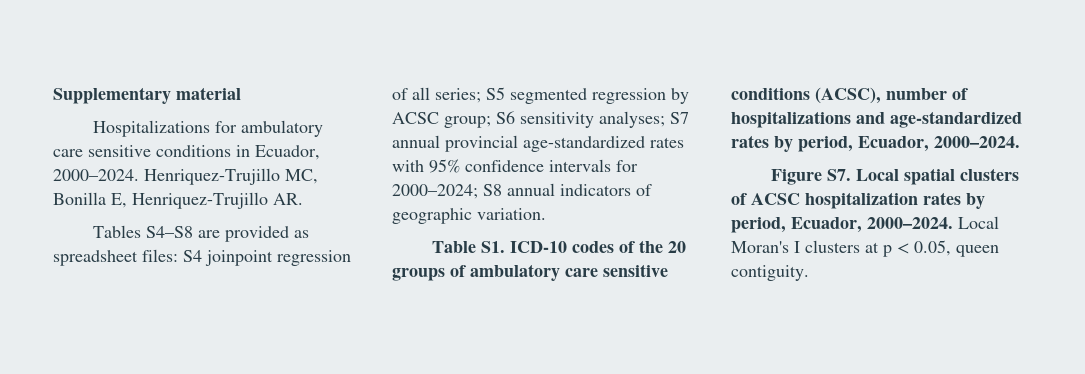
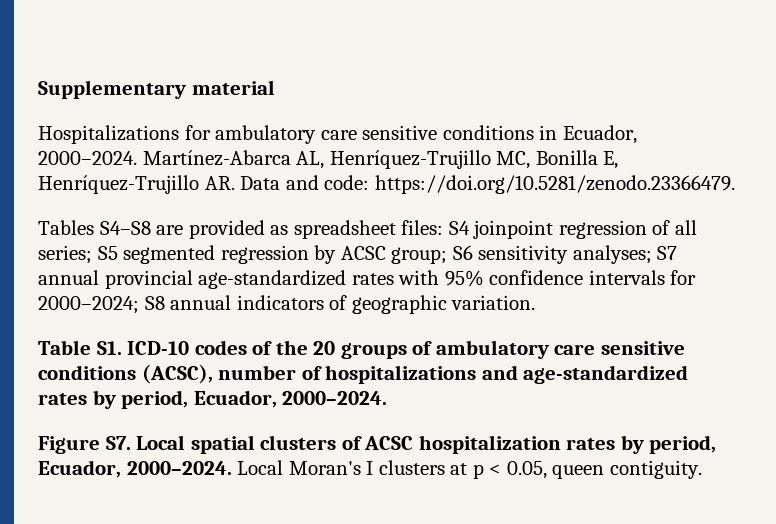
[144,168,280,185] Henriquez-Trujillo -> [142,150,491,169] Martínez-Abarca AL, Henríquez-Trujillo
[132,192,268,209] Henriquez-Trujillo -> [38,175,199,194] Henríquez-Trujillo
(303, 199) none -> [240,175,735,194] Data and code: https://doi.org/10.5281/zenodo.23366479.

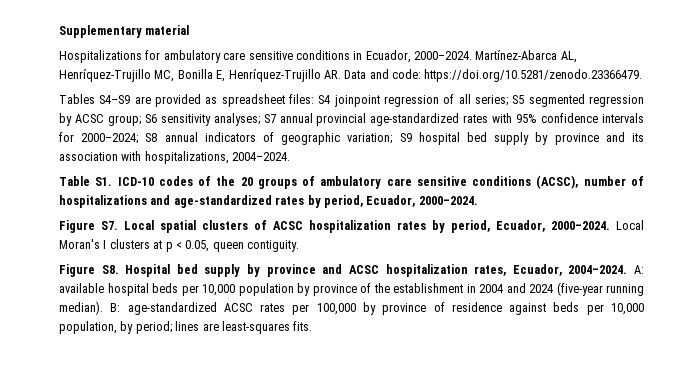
[99,221,151,235] S4–S8 -> [99,95,131,104] S4–S9
[451,295,536,310] variation. -> [347,132,644,145] [59,151,291,164] variation; S9 hospital bed supply by province and its association with hospitalizations, 2004–2024.
(702, 469) none -> [59,264,645,277] [59,282,644,296] [59,301,644,315] [59,321,313,334] // Figure S8. Hospital bed supply by province and ACSC hospitalization rates, Ecuador, 2004–2024. A: available hospital beds per 10,000 population by province of the establishment in 2004 and 2024 (five-year running median). B: age-standardized ACSC rates per 100,000 by province of residence against beds per 10,000 population, by period; lines are least-squares fits.

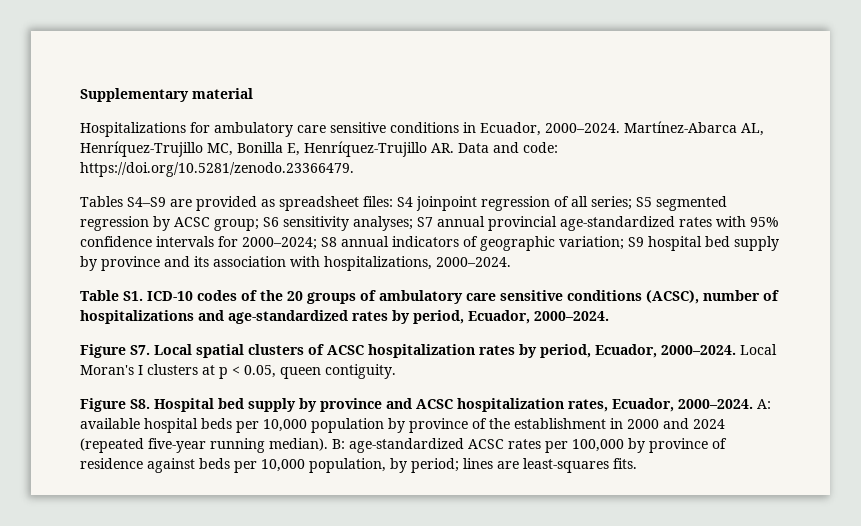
[232,152,291,161] 2004–2024. -> [436,257,511,267] 2000–2024.
[568,265,628,274] 2004–2024. -> [678,399,753,409] 2000–2024.
[479,284,503,293] 2004 -> [627,419,659,429] 2000
[556,282,603,296] (five-year -> [80,438,206,453] (repeated five-year

